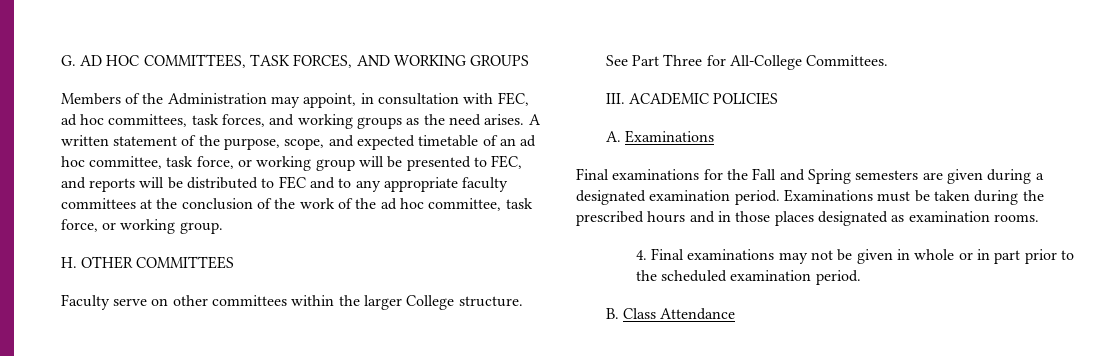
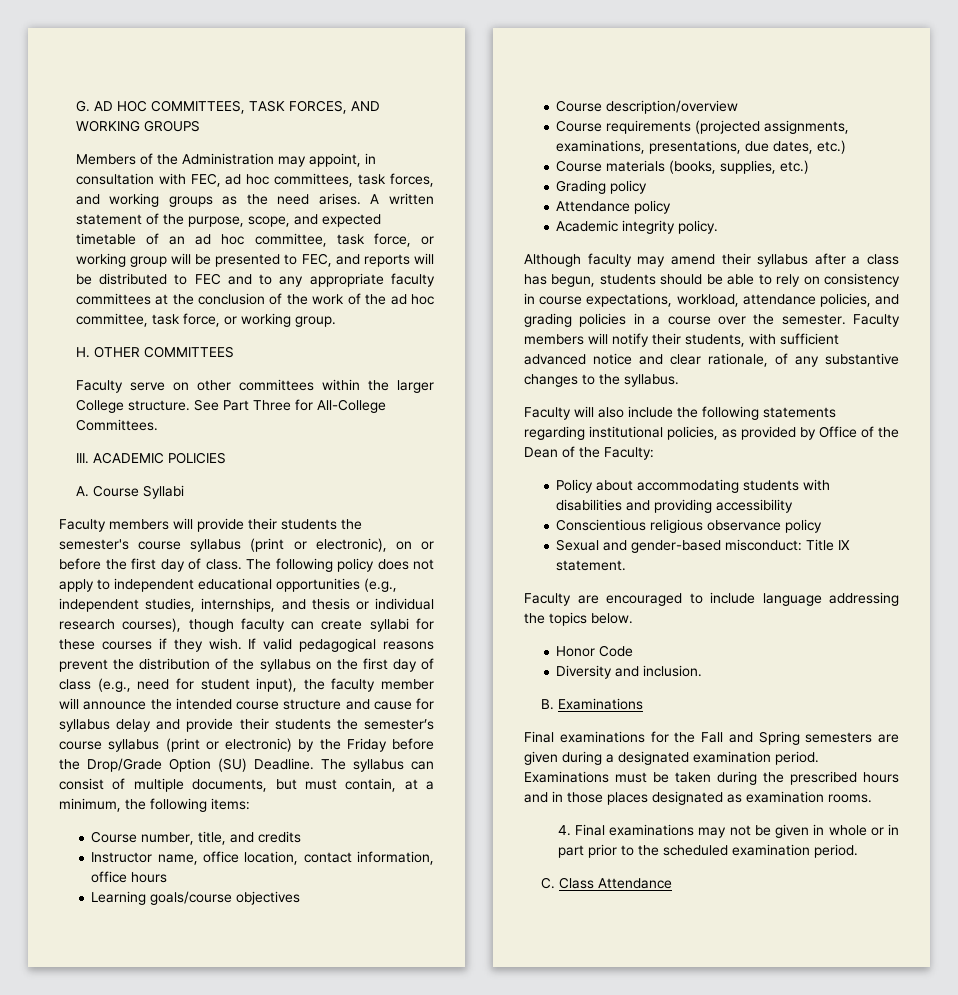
(621, 136) none -> [92,485,184,499] [59,518,362,532] [59,538,435,552] [59,558,434,572] [59,578,397,592] [59,598,434,612] [59,618,434,632] [59,638,434,652] [59,658,435,672] [59,678,434,692] [59,698,434,710] [59,718,434,732] [59,738,434,752] [59,758,434,772] [59,778,434,792] [59,798,250,812] [91,831,302,845] [91,851,434,865] [91,871,168,883] [91,891,301,905] [556,100,739,114] [556,120,850,134] [556,140,847,154] [556,160,810,174] [556,180,648,194] [556,200,672,214] [556,220,719,234] [524,253,899,267] [524,273,901,287] [524,293,899,307] [524,313,900,327] [524,333,839,347] [524,353,899,367] [524,374,679,387] [524,406,836,420] [524,426,899,440] [524,446,654,460] [556,479,831,493] [556,499,794,513] [556,519,823,533] [556,539,851,553] [556,560,627,571] [524,592,899,606] [524,612,633,626] [556,645,634,657] [556,665,703,679] [540,699,554,710] Course Syllabi // Faculty members will provide their students the semester's course syllabus (print or electronic), on or before the first day of class. The following policy does not apply to independent educational opportunities (e.g., independent studies, internships, and thesis or individual research courses), though faculty can create syllabi for these courses if they wish. If valid pedagogical reasons prevent the distribution of the syllabus on the first day of class (e.g., need for student input), the faculty member will announce the intended course structure and cause for syllabus delay and provide their students the semester’s course syllabus (print or electronic) by the Friday before the Drop/Grade Option (SU) Deadline. The syllabus can consist of multiple documents, but must contain, at a minimum, the following items: // Course number, title, and credits // Instructor name, office location, contact information, office hours // Learning goals/course objectives // Course description/overview // Course requirements (projected assignments, examinations, presentations, due dates, etc.) // Course materials (books, supplies, etc.) // Grading policy // Attendance policy // Academic integrity policy. // Although faculty may amend their syllabus after a class has begun, students should be able to rely on consistency in course expectations, workload, attendance policies, and grading policies in a course over the semester. Faculty members will notify their students, with sufficient advanced notice and clear rationale, of any substantive changes to the syllabus. // Faculty will also include the following statements regarding institutional policies, as provided by Office of the Dean of the Faculty: // Policy about accommodating students with disabilities and providing accessibility // Conscientious religious observance policy // Sexual and gender-based misconduct: Title IX statement. // Faculty are encouraged to include language addressing the topics below. // Honor Code // Diversity and inclusion. // B.
[605,308,619,319] B. -> [540,877,555,889] C.

